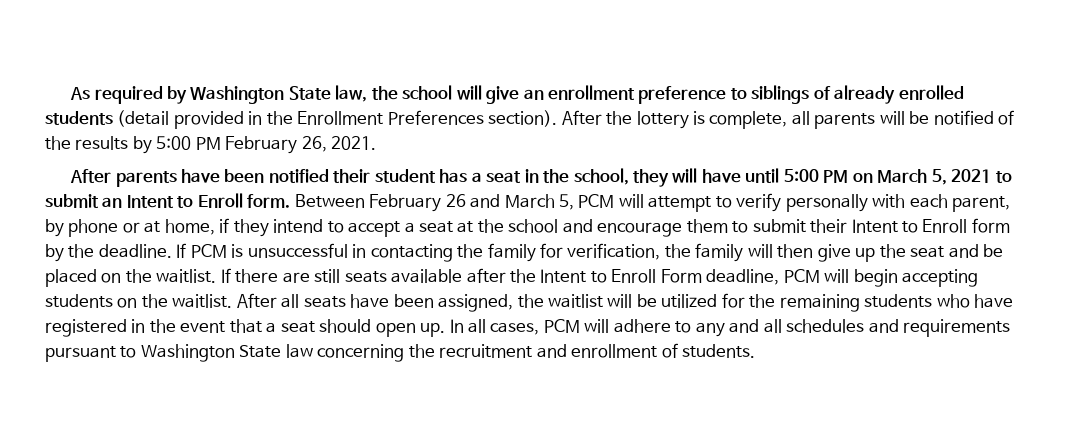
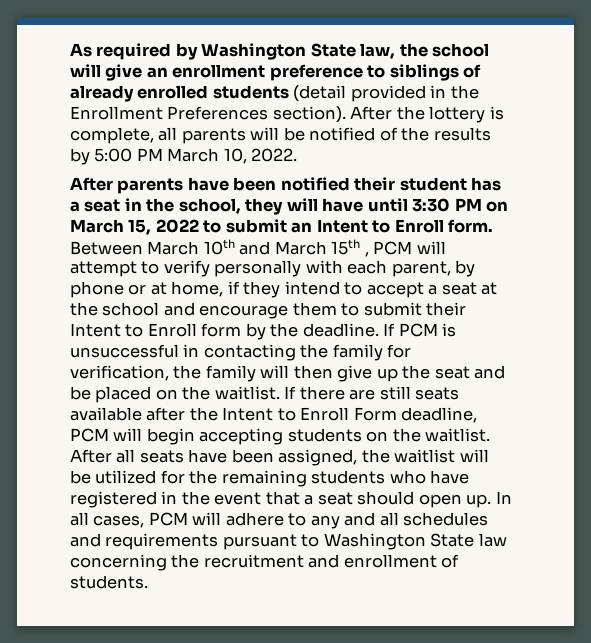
[225,136,377,154] February 26, 2021. -> [167,148,298,164] March 10, 2022.
[783,169,819,182] 5:00 -> [412,198,451,212] 3:30
[931,169,992,185] 5, 2021 -> [128,219,199,235] 15, 2022
[369,194,574,212] February 26 and March 5, -> [147,239,369,257] March 10th and March 15th ,

